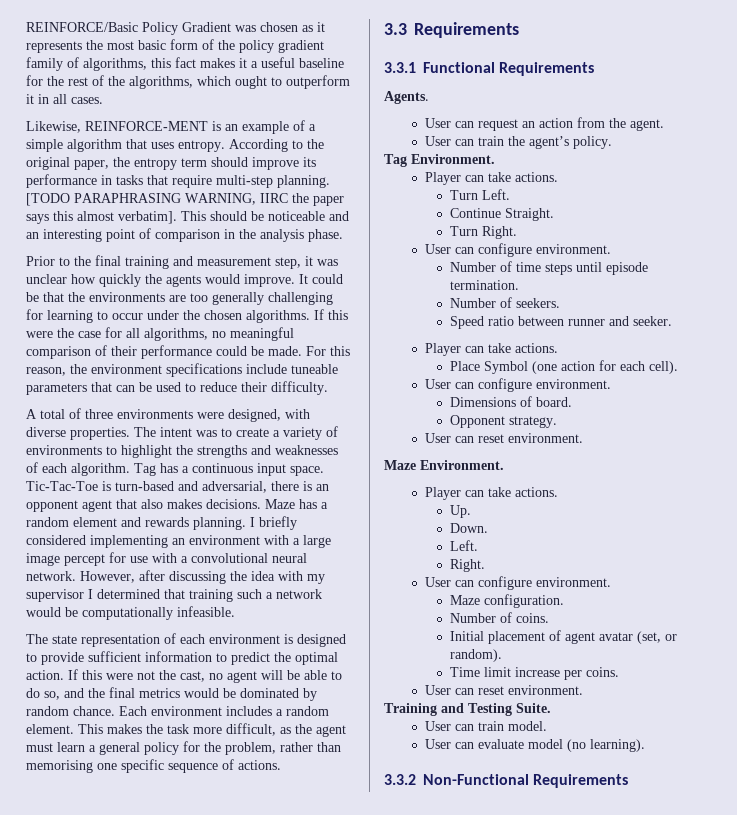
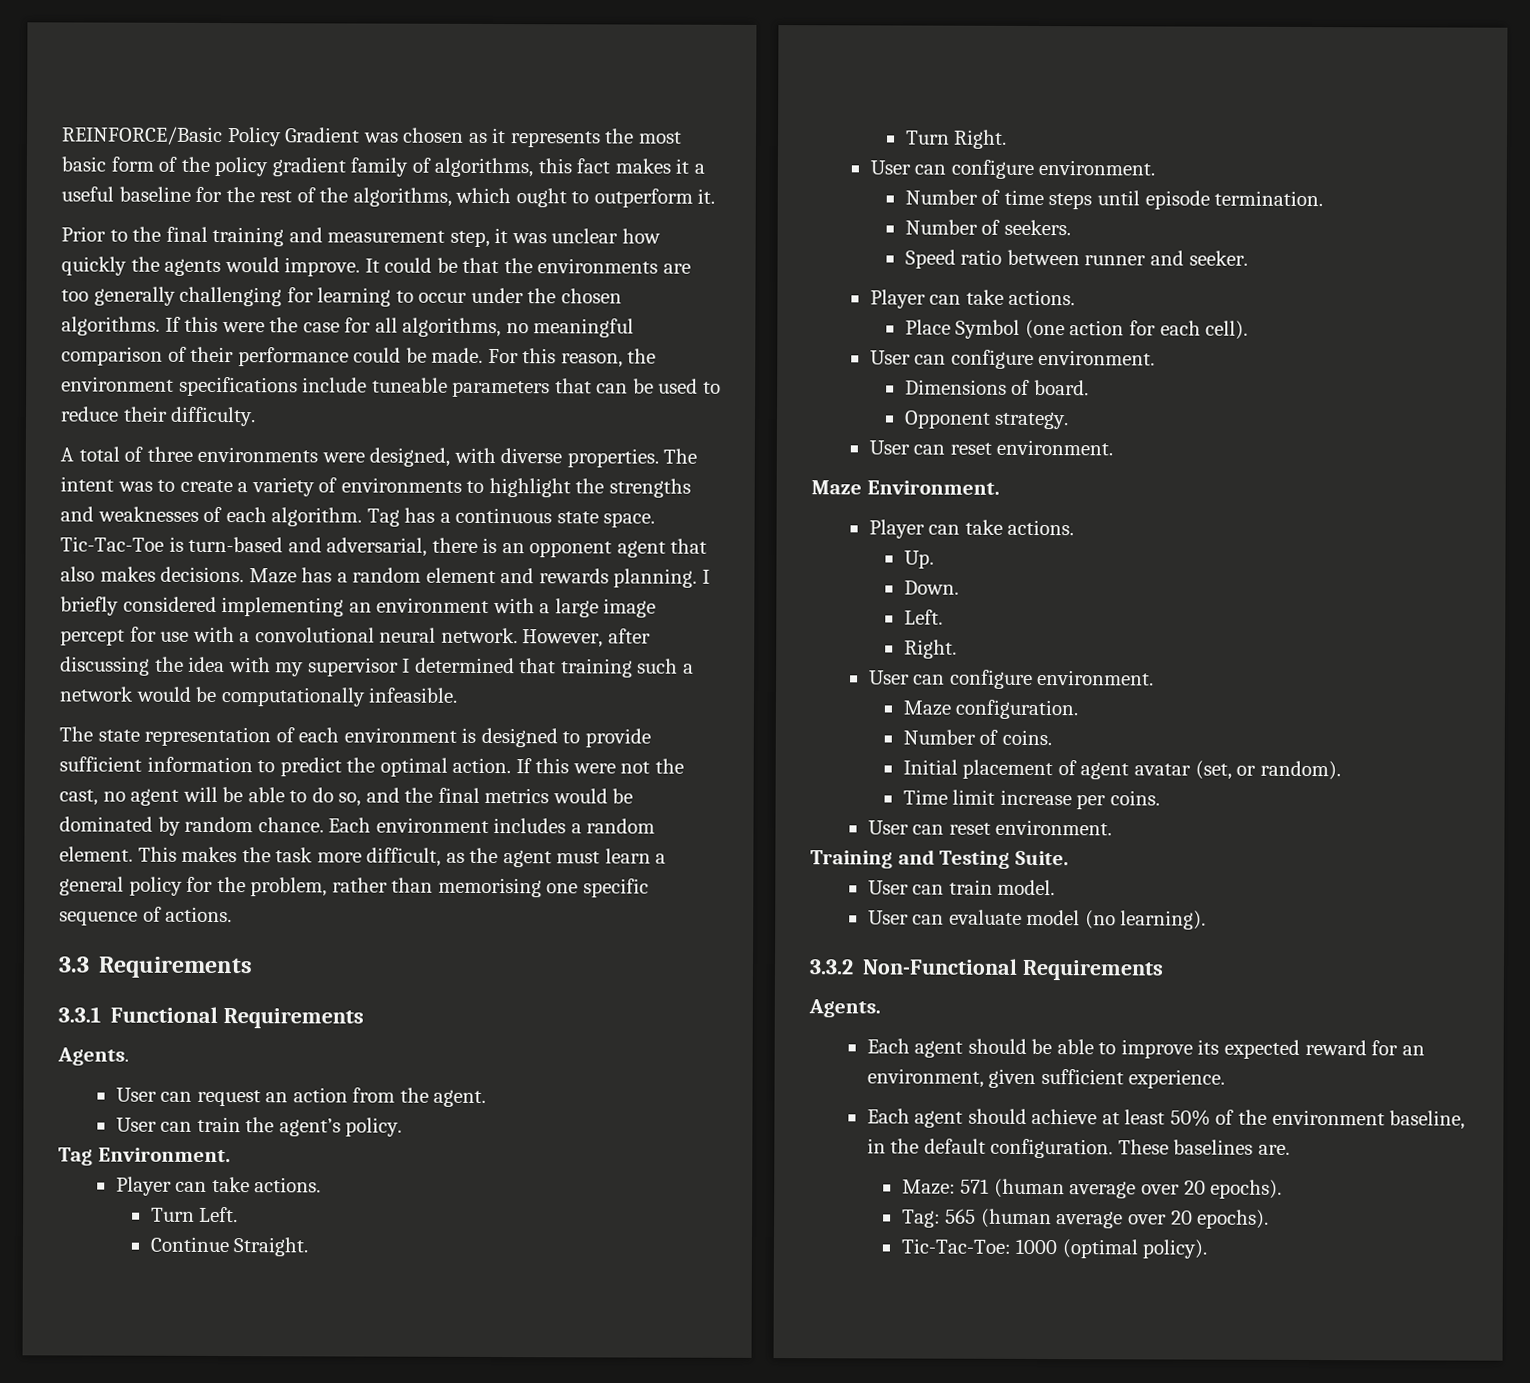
[26,94,103,104] [26,120,316,134] [26,139,324,152] [26,157,316,170] [26,174,330,188] [26,193,344,206] [26,211,349,224] [26,228,343,242] it in all cases. // Likewise, REINFORCE-MENT is an example of a simple algorithm that uses entropy. According to the original paper, the entropy term should improve its performance in tasks that require multi-step planning. [TODO PARAPHRASING WARNING, IIRC the paper says this almost verbatim]. This should be noticeable and an interesting point of comparison in the analysis phase. -> [697,188,716,204] it.
[257,463,286,476] input -> [556,511,599,524] state
(629, 781) none -> [808,999,881,1018] [866,1038,1425,1059] [866,1068,1226,1089] [866,1108,1466,1130] [866,1138,1290,1159] [901,1178,1283,1199] [901,1208,1270,1229] [900,1238,1208,1259] // Agents. // Each agent should be able to improve its expected reward for an environment, given sufficient experience. // Each agent should achieve at least 50% of the environment baseline, in the default configuration. These baselines are. // Maze: 571 (human average over 20 epochs). // Tag: 565 (human average over 20 epochs). // Tic-Tac-Toe: 1000 (optimal policy).

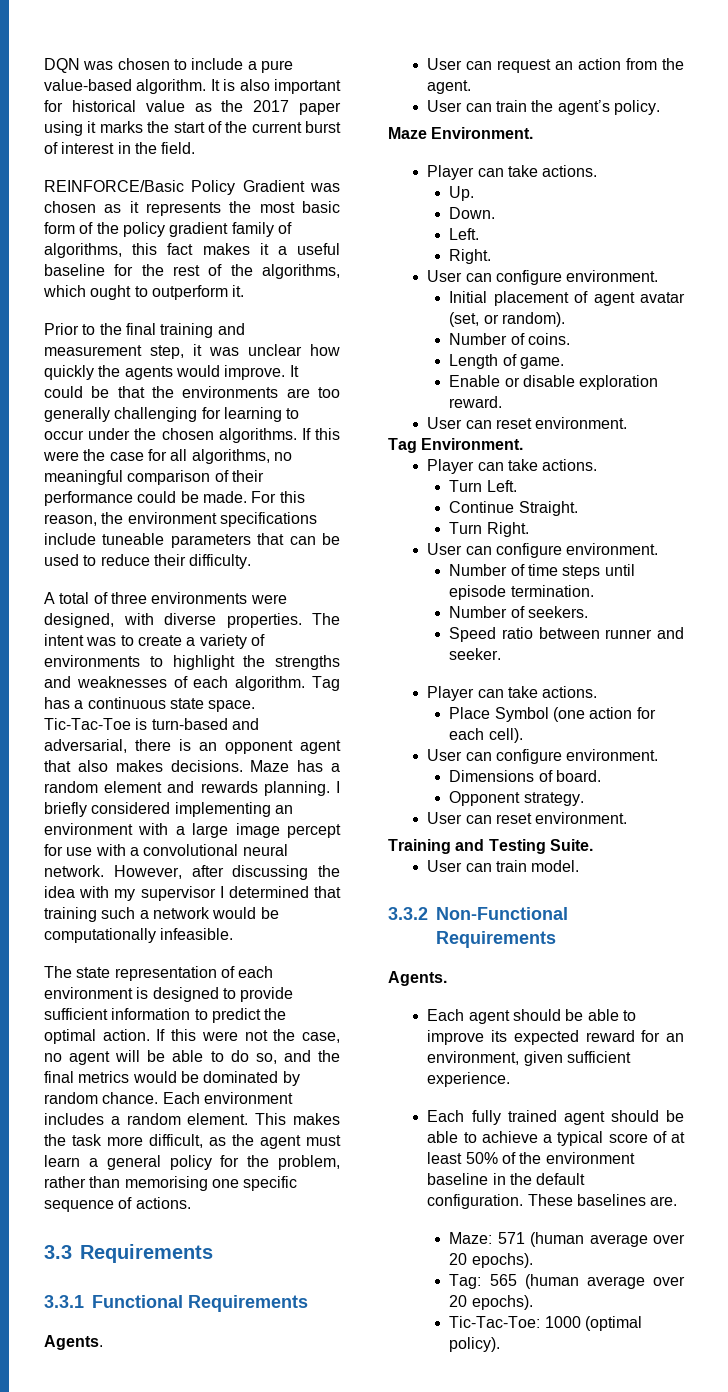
(62, 136) none -> [44,58,293,73] [44,79,341,94] [44,100,341,115] [44,121,341,136] [44,142,196,154] DQN was chosen to include a pure value-based algorithm. It is also important for historical value as the 2017 paper using it marks the start of the current burst of interest in the field. //
[59,789,98,806] cast, -> [302,1032,340,1043] case,
(403, 1127) none -> [388,127,534,139] [427,165,598,180] [449,186,475,201] [449,207,496,219] [449,228,480,240] [449,249,492,264] [427,270,659,285] [449,291,685,306] [449,312,565,327] [449,333,570,345] [449,354,564,369] [449,375,659,390] [449,396,503,408] [427,417,628,429] // Maze Environment. // Player can take actions. // Up. // Down. // Left. // Right. // User can configure environment. // Initial placement of agent avatar (set, or random). // Number of coins. // Length of game. // Enable or disable exploration reward. // User can reset environment.
[811,480,1000,495] [868,519,1075,539] [903,550,934,569] [903,580,959,595] [903,609,943,625] [903,639,957,659] [868,669,1155,689] [902,699,1079,720] [902,729,1052,746] [902,759,1341,781] [902,789,1160,810] [867,819,1113,836] // Maze Environment. // Player can take actions. // Up. // Down. // Left. // Right. // User can configure environment. // Maze configuration. // Number of coins. // Initial placement of agent avatar (set, or random). // Time limit increase per coins. // User can reset environment. -> (628, 818) none
[867,909,1207,930] // User can evaluate model (no learning). -> (580, 866) none
[914,1108,1098,1128] agent should achieve -> [471,1110,684,1125] [427,1131,667,1146] fully trained agent should be able to achieve a typical score of
[1389,1110,1466,1130] baseline, -> [427,1173,489,1185] baseline

